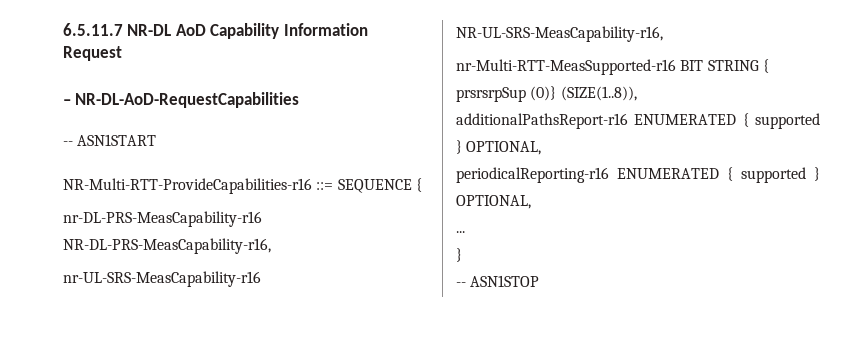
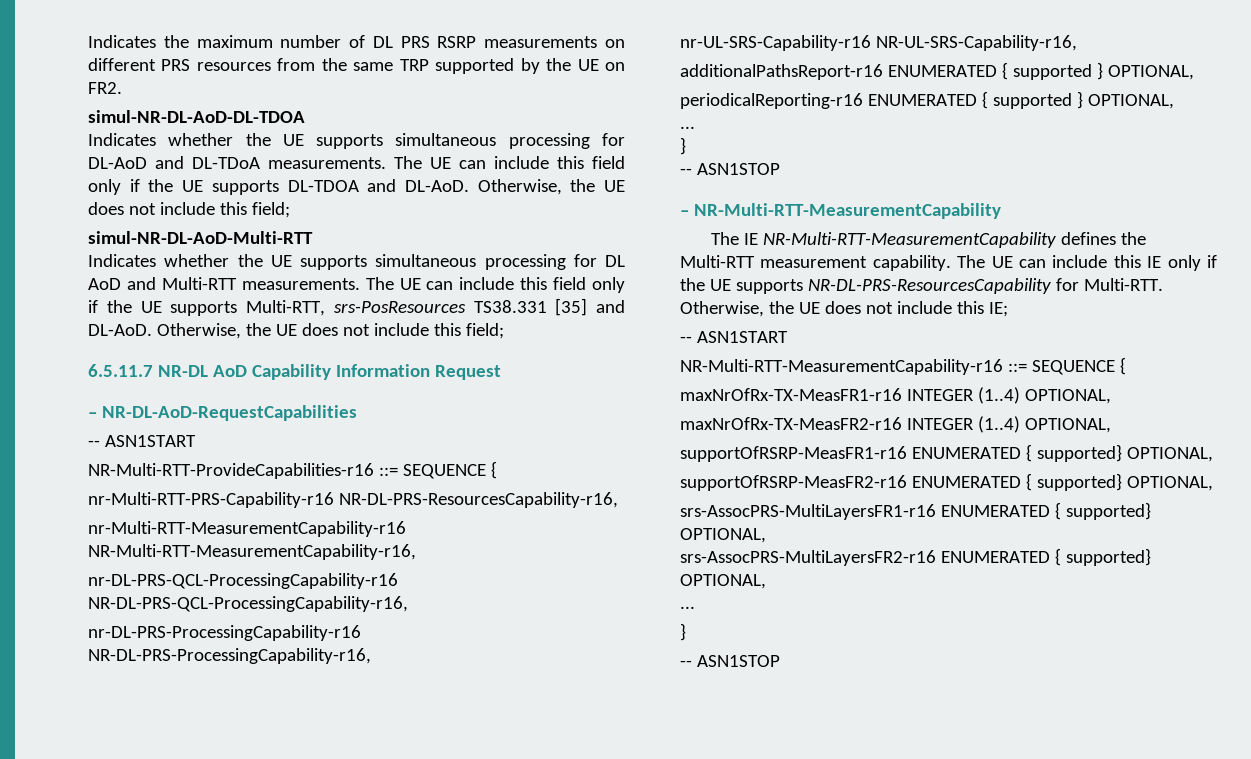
(63, 29) none -> [88,35,625,48] [88,58,625,74] [88,82,122,94] [88,110,305,123] [88,133,625,149] [88,156,625,169] [88,179,625,195] [88,202,290,218] [88,231,313,244] [88,254,625,270] [88,277,625,293] [88,298,625,316] [88,323,504,339] Indicates the maximum number of DL PRS RSRP measurements on different PRS resources from the same TRP supported by the UE on FR2. // simul-NR-DL-AoD-DL-TDOA // Indicates whether the UE supports simultaneous processing for DL-AoD and DL-TDoA measurements. The UE can include this field only if the UE supports DL-TDOA and DL-AoD. Otherwise, the UE does not include this field; // simul-NR-DL-AoD-Multi-RTT // Indicates whether the UE supports simultaneous processing for DL AoD and Multi-RTT measurements. The UE can include this field only if the UE supports Multi-RTT, srs-PosResources TS38.331 [35] and DL-AoD. Otherwise, the UE does not include this field; //
[63,211,262,227] [63,238,271,254] [63,271,261,287] [456,26,663,42] [456,59,769,75] [456,86,637,102] nr-DL-PRS-MeasCapability-r16 NR-DL-PRS-MeasCapability-r16, // nr-UL-SRS-MeasCapability-r16 NR-UL-SRS-MeasCapability-r16, // nr-Multi-RTT-MeasSupported-r16 BIT STRING { prsrsrpSup (0)} (SIZE(1..8)), -> [88,492,618,508] [88,521,406,537] [88,544,416,560] [88,573,398,589] [88,596,408,612] [88,625,361,641] [88,648,371,664] [680,35,1077,51] nr-Multi-RTT-PRS-Capability-r16 NR-DL-PRS-ResourcesCapability-r16, // nr-Multi-RTT-MeasurementCapability-r16 NR-Multi-RTT-MeasurementCapability-r16, // nr-DL-PRS-QCL-ProcessingCapability-r16 NR-DL-PRS-QCL-ProcessingCapability-r16, // nr-DL-PRS-ProcessingCapability-r16 NR-DL-PRS-ProcessingCapability-r16, // nr-UL-SRS-Capability-r16 NR-UL-SRS-Capability-r16,
(540, 281) none -> [680,203,1001,219] [710,232,1146,248] [680,255,1217,271] [680,278,1163,294] [680,301,1008,317] [680,331,788,343] [680,357,1126,375] [680,387,1111,404] [680,416,1111,433] [680,444,1213,462] [680,473,1213,491] [680,502,1151,520] [680,528,766,543] [680,548,1151,566] [680,574,766,589] [680,606,695,609] [680,623,686,641] [680,655,780,667] // – NR-Multi-RTT-MeasurementCapability // The IE NR-Multi-RTT-MeasurementCapability defines the Multi-RTT measurement capability. The UE can include this IE only if the UE supports NR-DL-PRS-ResourcesCapability for Multi-RTT. Otherwise, the UE does not include this IE; // -- ASN1START // NR-Multi-RTT-MeasurementCapability-r16 ::= SEQUENCE { // maxNrOfRx-TX-MeasFR1-r16 INTEGER (1..4) OPTIONAL, // maxNrOfRx-TX-MeasFR2-r16 INTEGER (1..4) OPTIONAL, // supportOfRSRP-MeasFR1-r16 ENUMERATED { supported} OPTIONAL, // supportOfRSRP-MeasFR2-r16 ENUMERATED { supported} OPTIONAL, // srs-AssocPRS-MultiLayersFR1-r16 ENUMERATED { supported} OPTIONAL, // srs-AssocPRS-MultiLayersFR2-r16 ENUMERATED { supported} OPTIONAL, // ... // } // -- ASN1STOP

